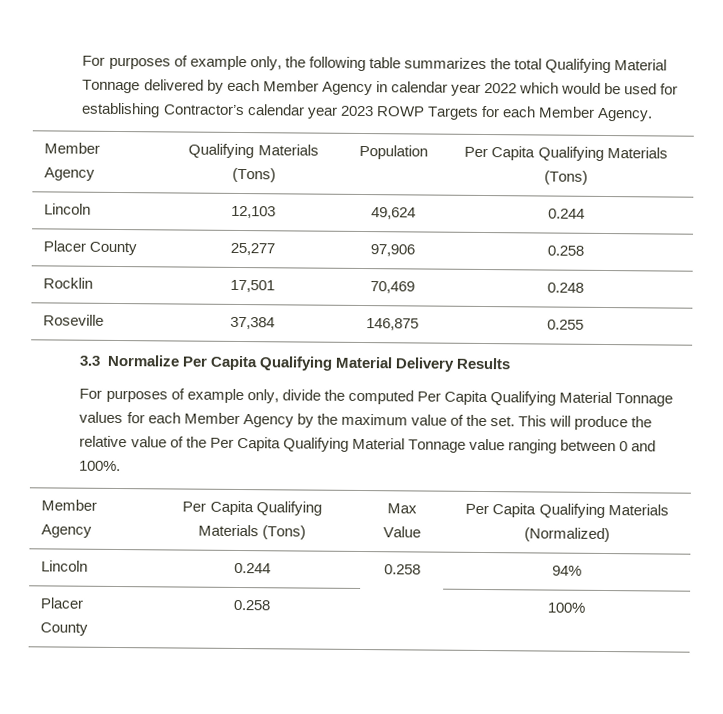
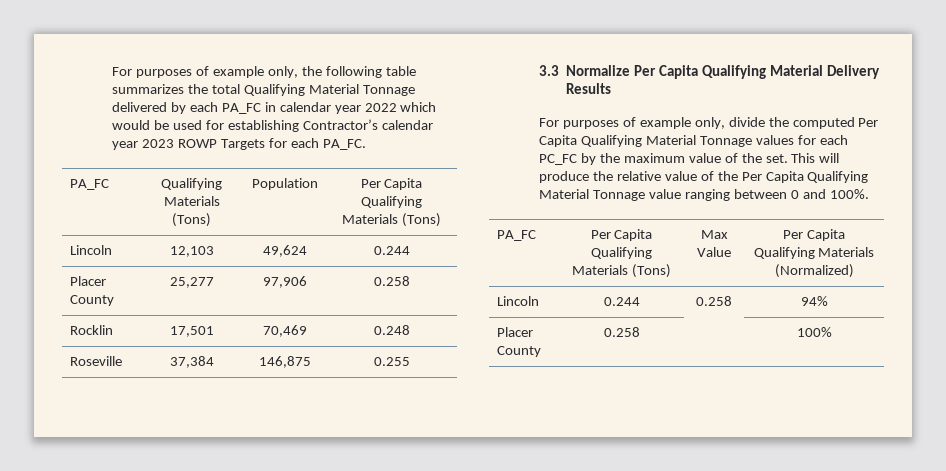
[262,80,373,96] Member Agency -> [221,103,261,114] PA_FC
[537,106,653,122] [43,142,100,154] [43,167,95,181] Member Agency. // Member Agency -> [322,139,366,150] [70,179,110,190] PA_FC. // PA_FC
[183,412,294,428] Member Agency -> [539,154,578,165] PC_FC
[40,499,97,511] [40,524,92,538] Member Agency -> [497,230,537,241] PA_FC

